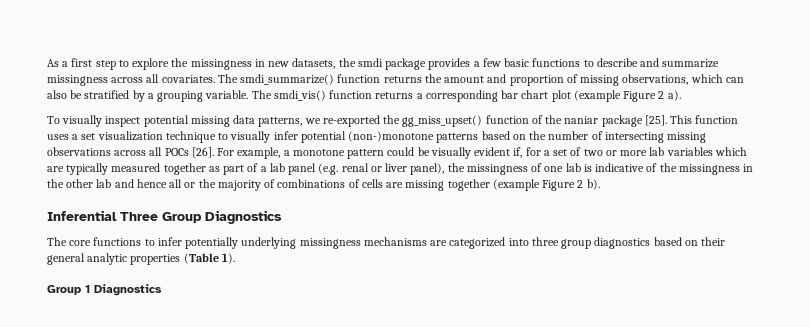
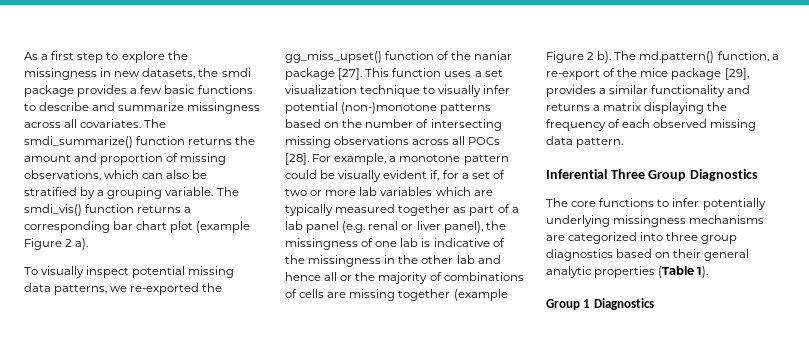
[644,115,667,126] [25]. -> [338,68,363,80] [27].
[191,147,214,158] [26]. -> [285,153,309,165] [28].
(600, 184) none -> [614,51,779,63] [546,68,749,80] [546,85,751,97] [546,102,728,114] [546,119,757,131] [546,136,624,148] The md.pattern() function, a re-export of the mice package [29], provides a similar functionality and returns a matrix displaying the frequency of each observed missing data pattern.

